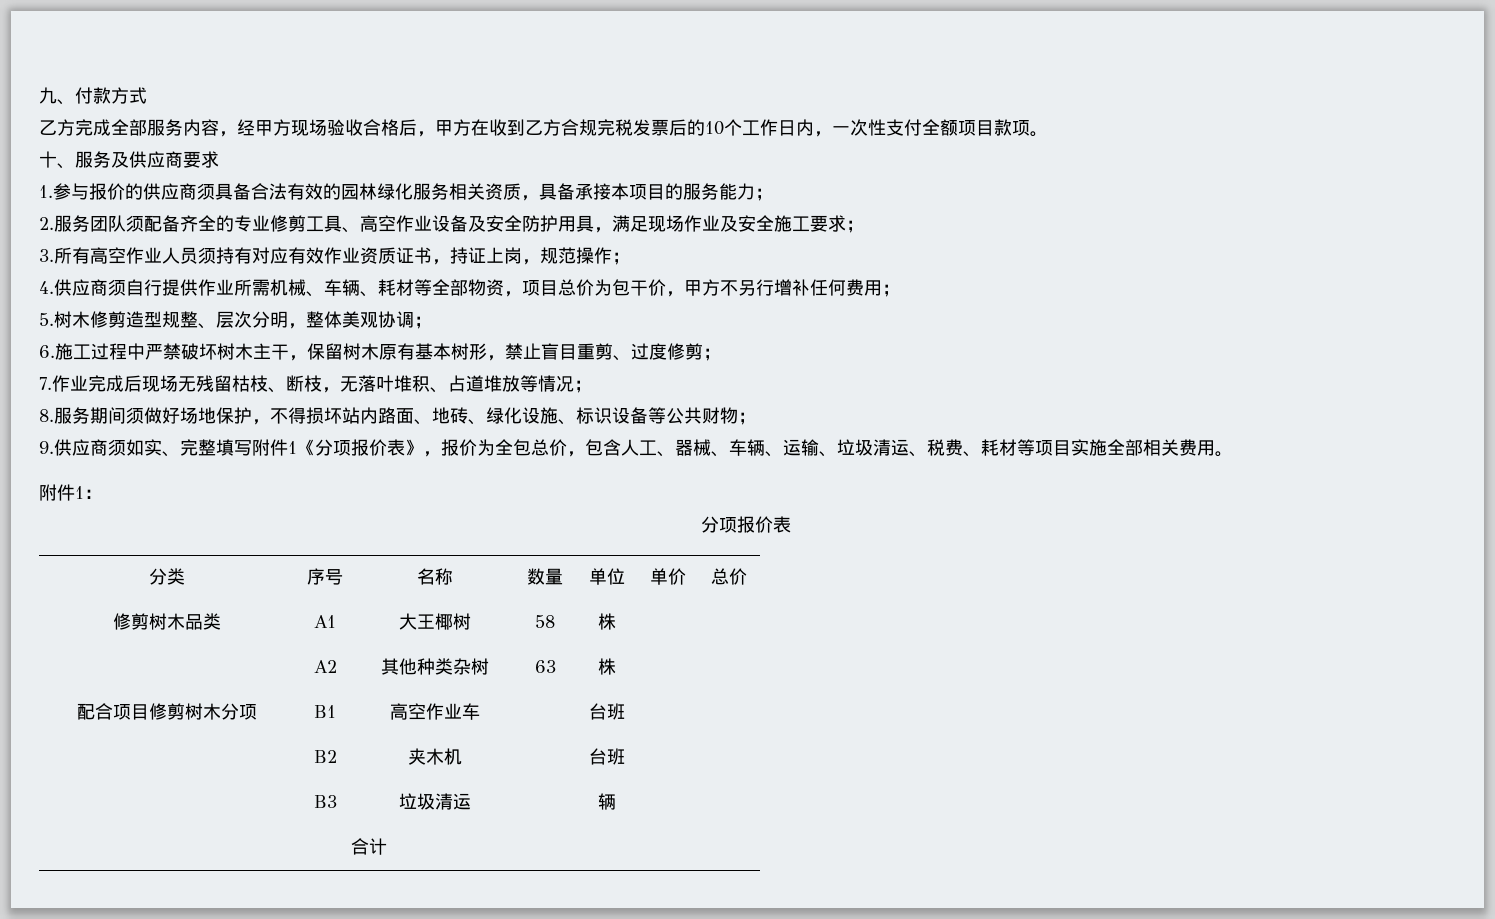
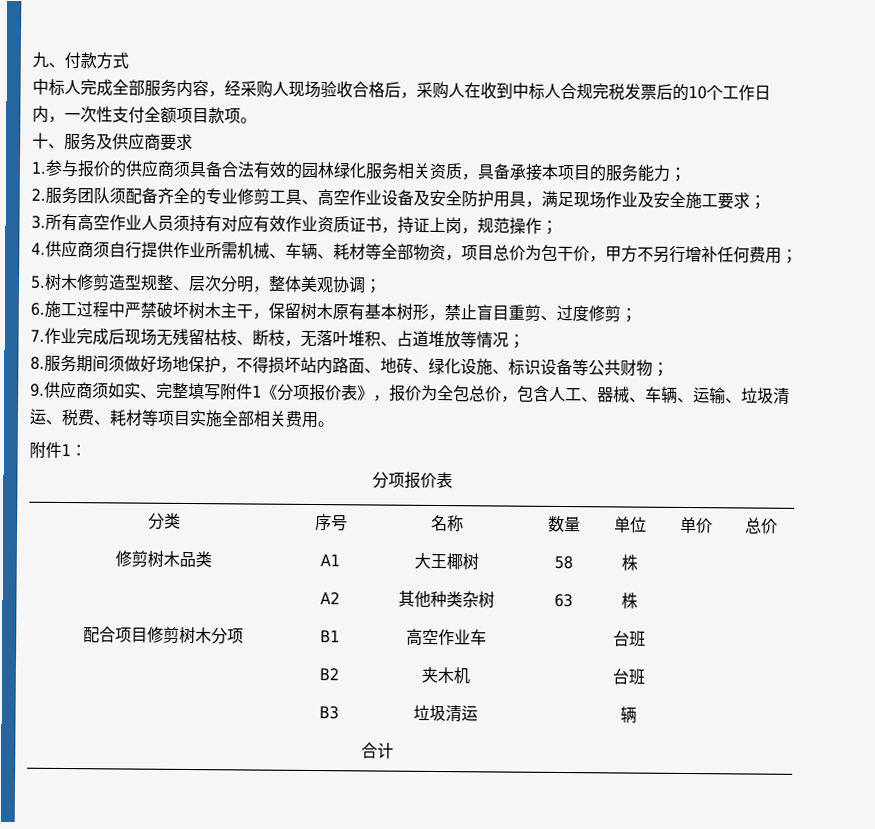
[39,119,75,136] 乙方 -> [32,78,81,96] 中标人
[255,119,291,136] 甲方 -> [240,80,289,98] 采购人
[435,119,561,136] 甲方在收到乙方 -> [416,81,561,100] 采购人在收到中标人

